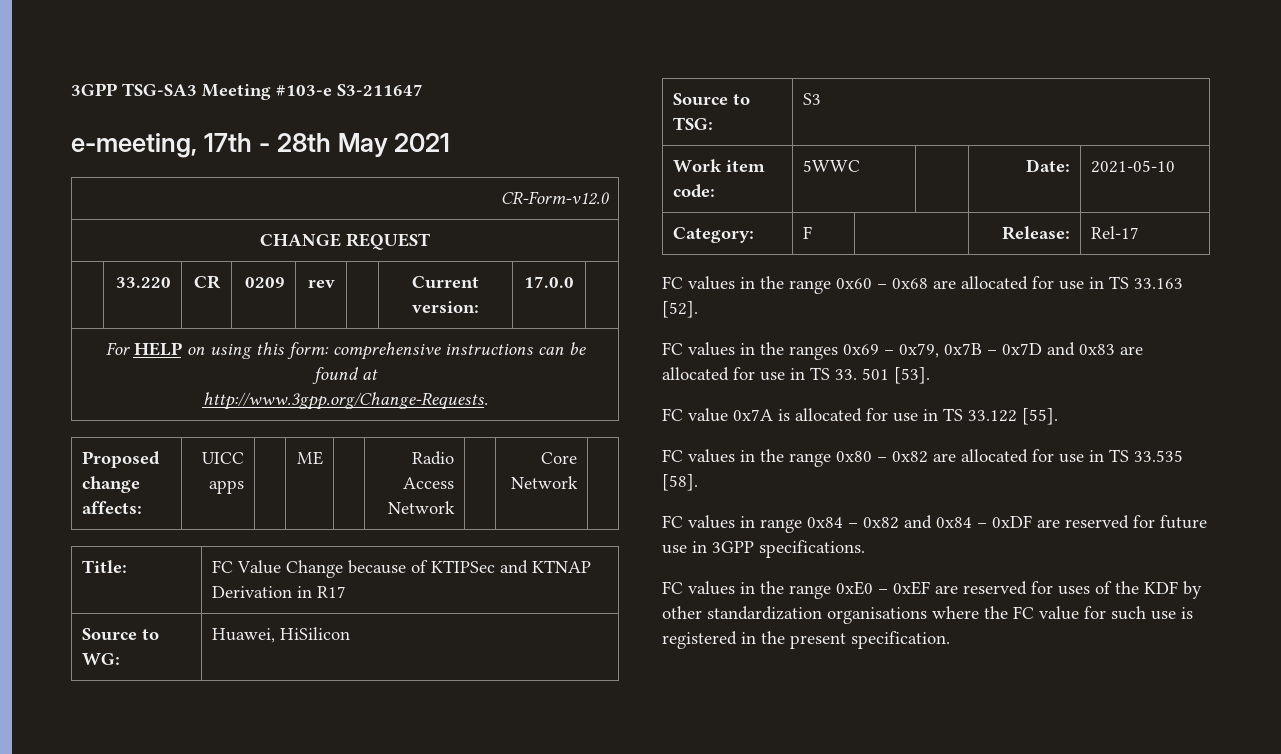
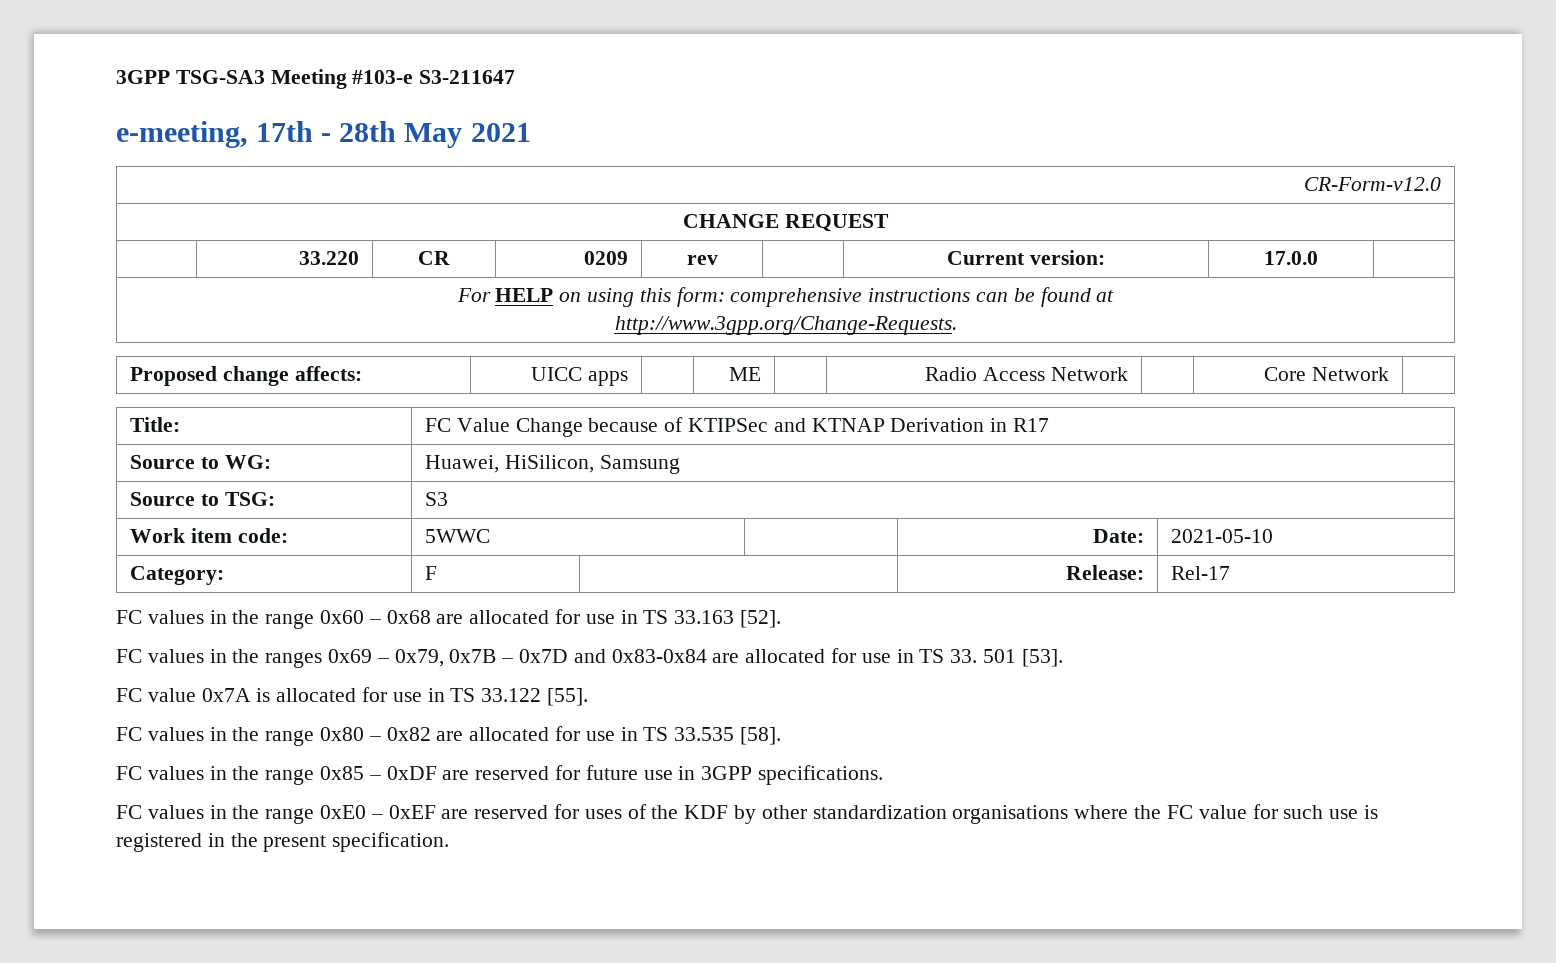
[279,627,350,640] HiSilicon -> [504,455,680,474] HiSilicon, Samsung
[1079,344,1115,355] 0x83 -> [611,649,707,663] 0x83-0x84
[760,515,972,533] range 0x84 – 0x82 and 0x84 -> [232,766,365,785] the range 0x85

